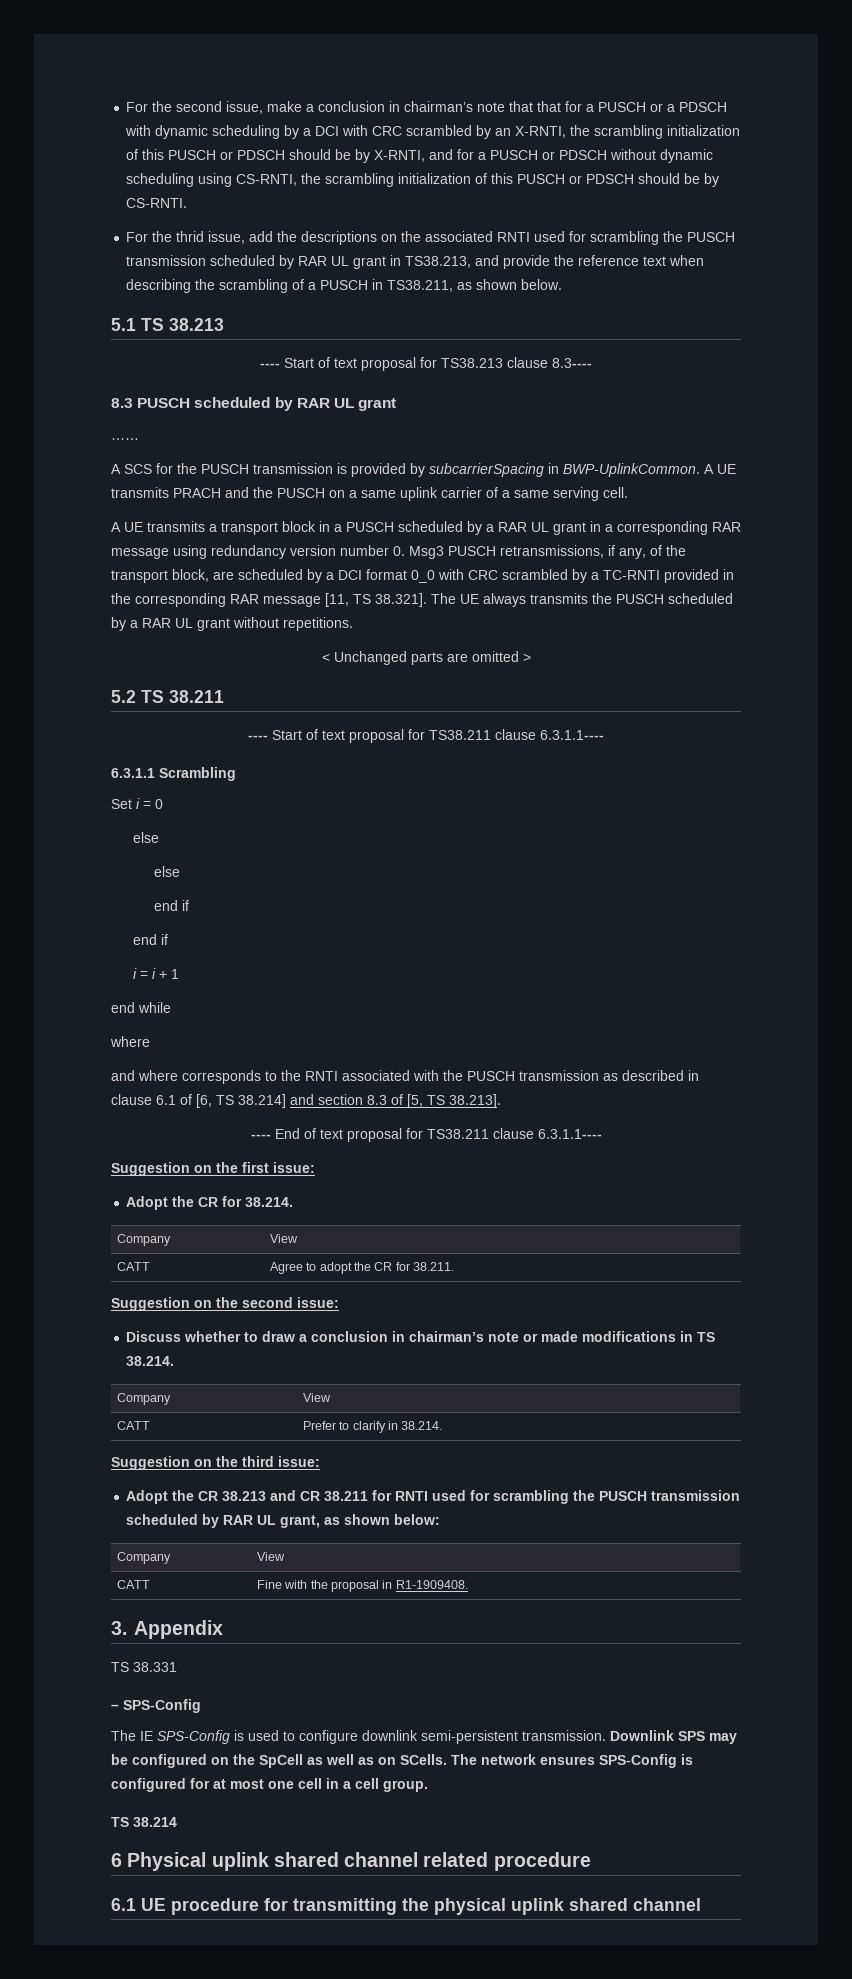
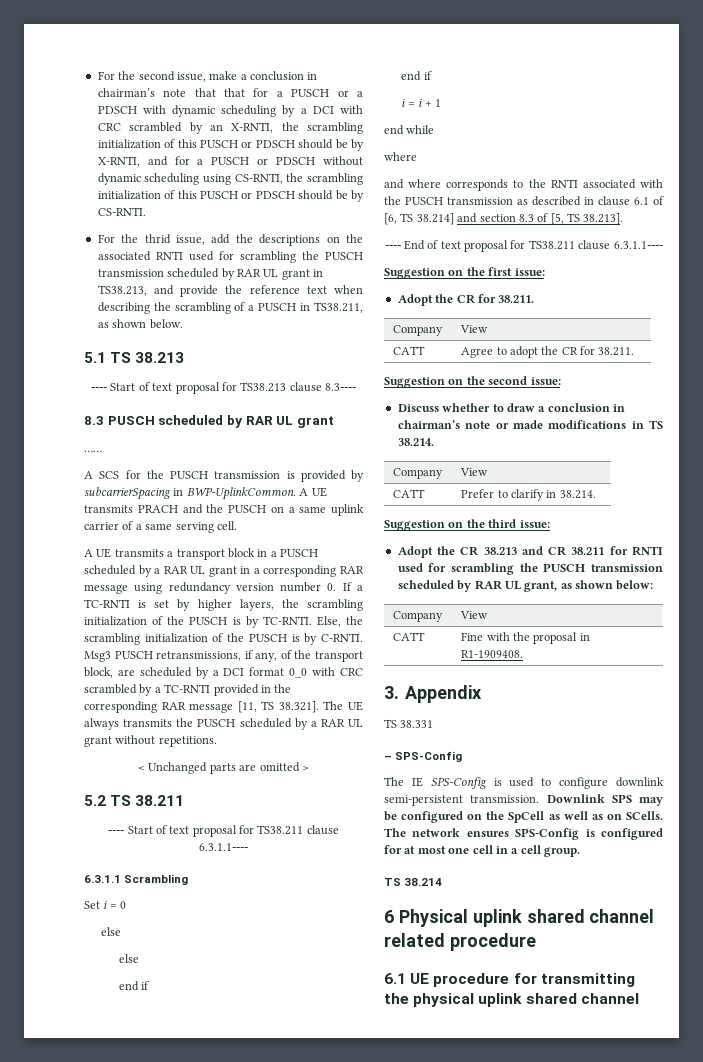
(405, 551) none -> [342,582,363,591] [84,599,363,611] [84,616,363,628] [84,633,364,645] If a TC-RNTI is set by higher layers, the scrambling initialization of the PUSCH is by TC-RNTI. Else, the scrambling initialization of the PUSCH is by C-RNTI.
[245,1197,294,1207] 38.214. -> [498,295,535,303] 38.211.

